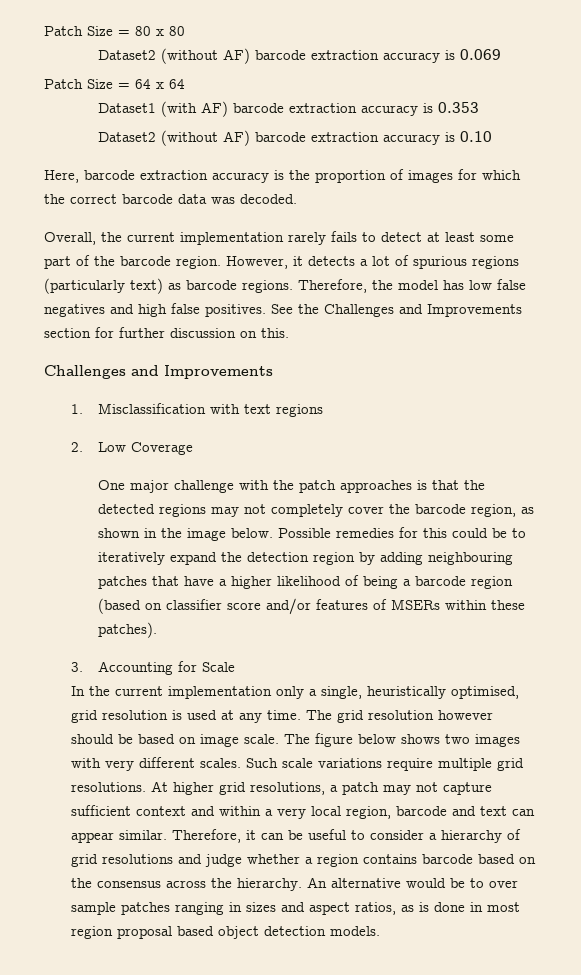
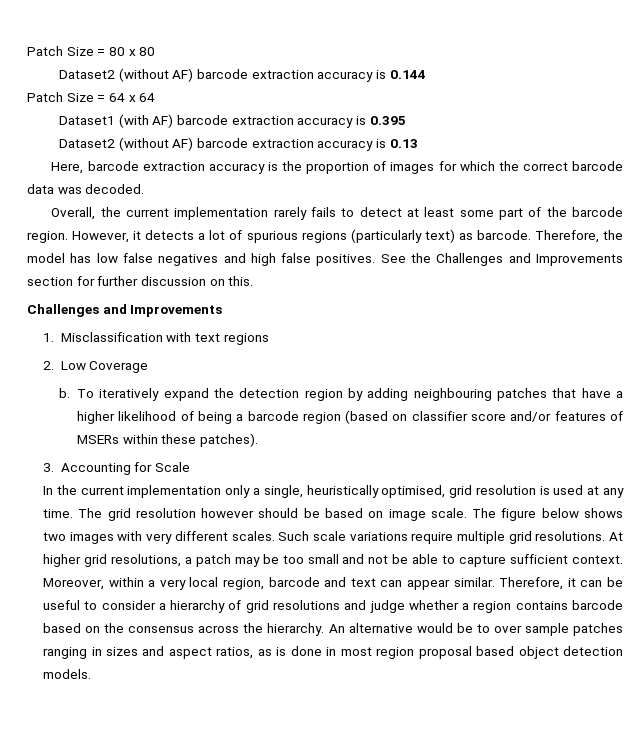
[460,49,502,60] 0.069 -> [389,70,426,79] 0.144
[438,102,480,113] [98,130,493,146] 0.353 // Dataset2 (without AF) barcode extraction accuracy is 0.10 -> [369,116,406,125] [59,137,418,151] 0.395 // Dataset2 (without AF) barcode extraction accuracy is 0.13
[186,280,293,293] barcode regions. -> [476,230,531,240] barcode.
[98,480,486,493] [98,504,535,517] [98,527,527,541] One major challenge with the patch approaches is that the detected regions may not completely cover the barcode region, as shown in the image below. Possible remedies for this could be to -> [59,388,94,398] b. To
[416,782,493,795] [71,805,216,816] not capture sufficient context and -> [262,554,624,567] [43,578,105,590] be too small and not be able to capture sufficient context. Moreover,

